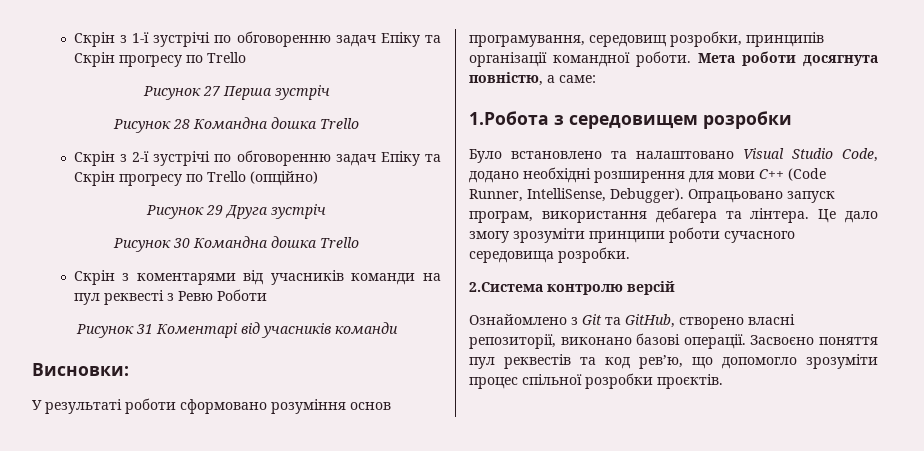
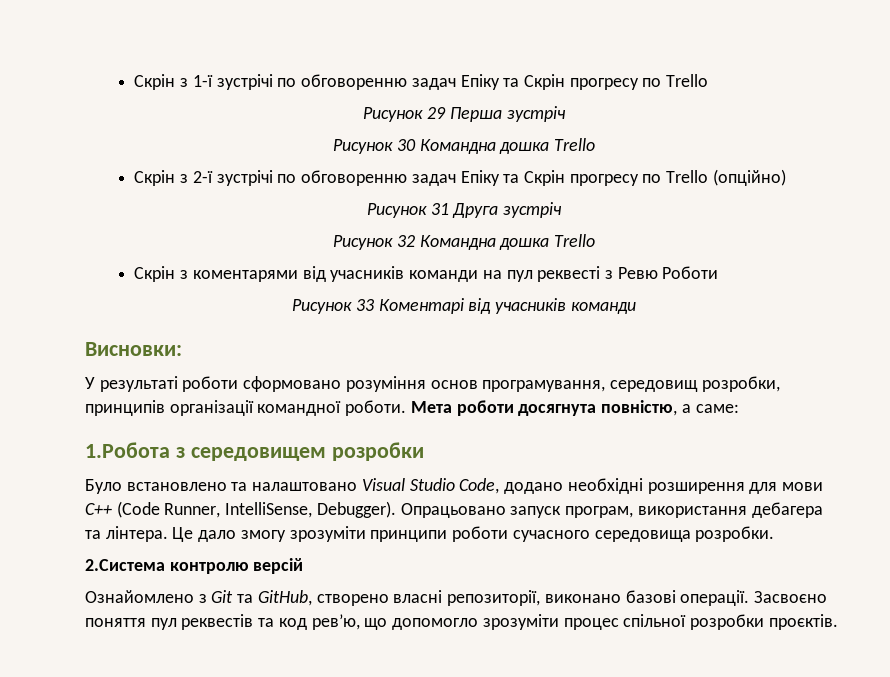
[202,86,221,96] 27 -> [427,107,447,119] 29
[173,119,190,129] 28 -> [396,139,416,151] 30
[206,205,223,215] 29 -> [430,203,449,215] 31
[173,238,190,248] 30 -> [396,235,415,247] 32
[135,324,153,334] 31 -> [355,299,374,311] 33

